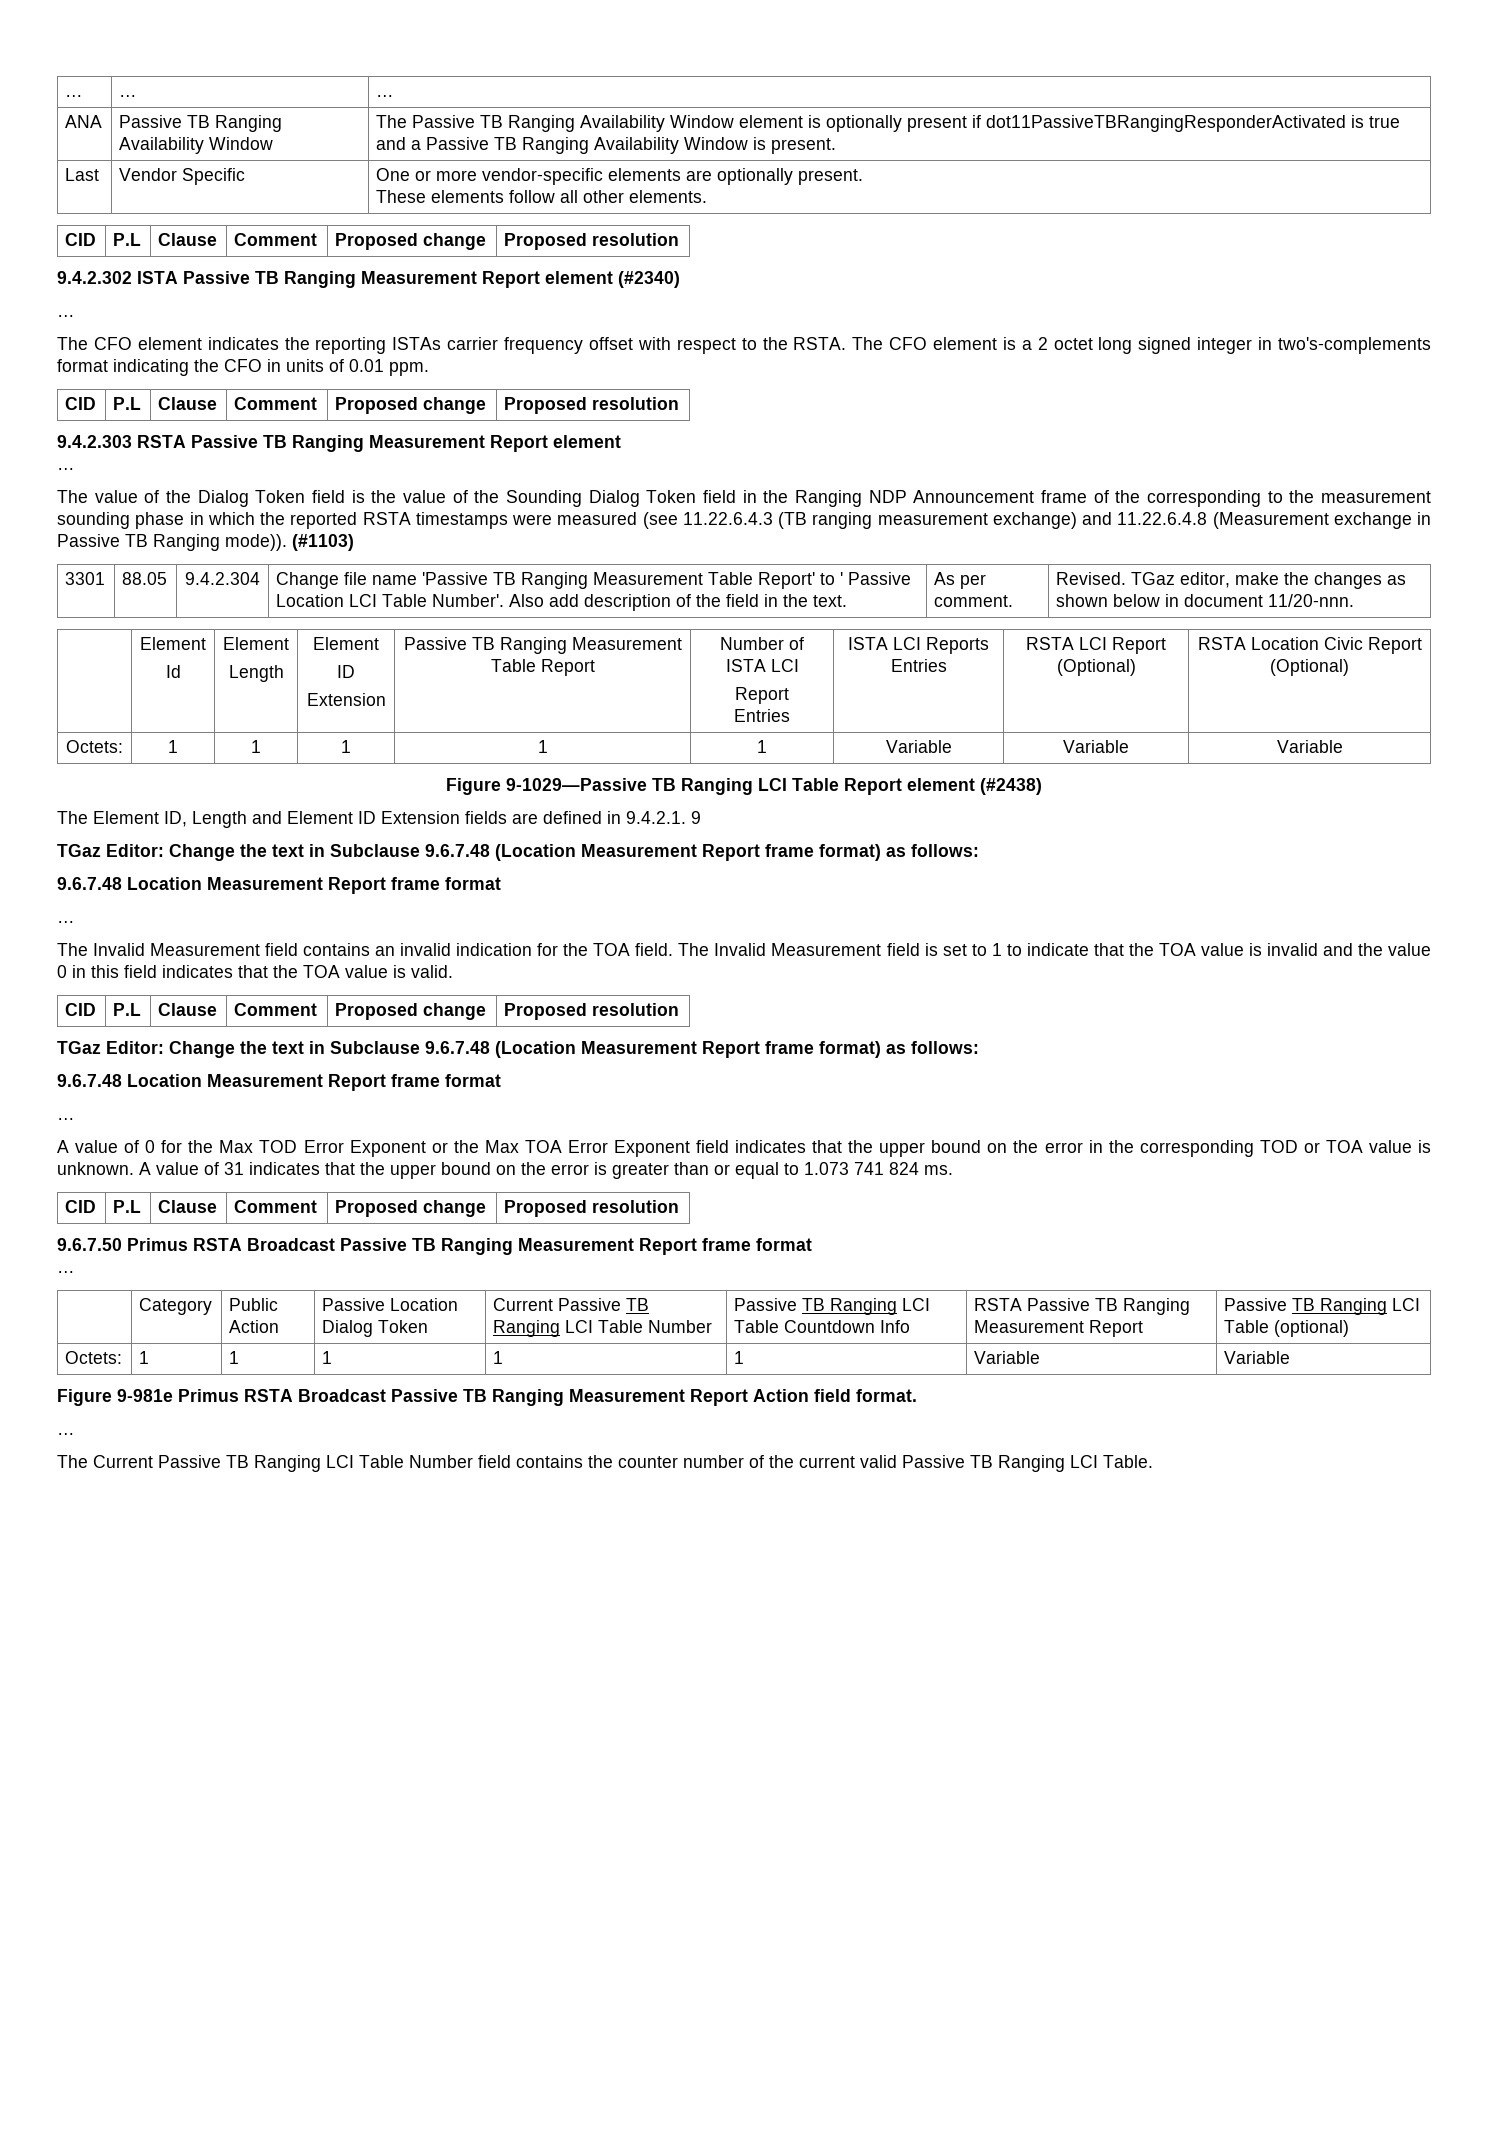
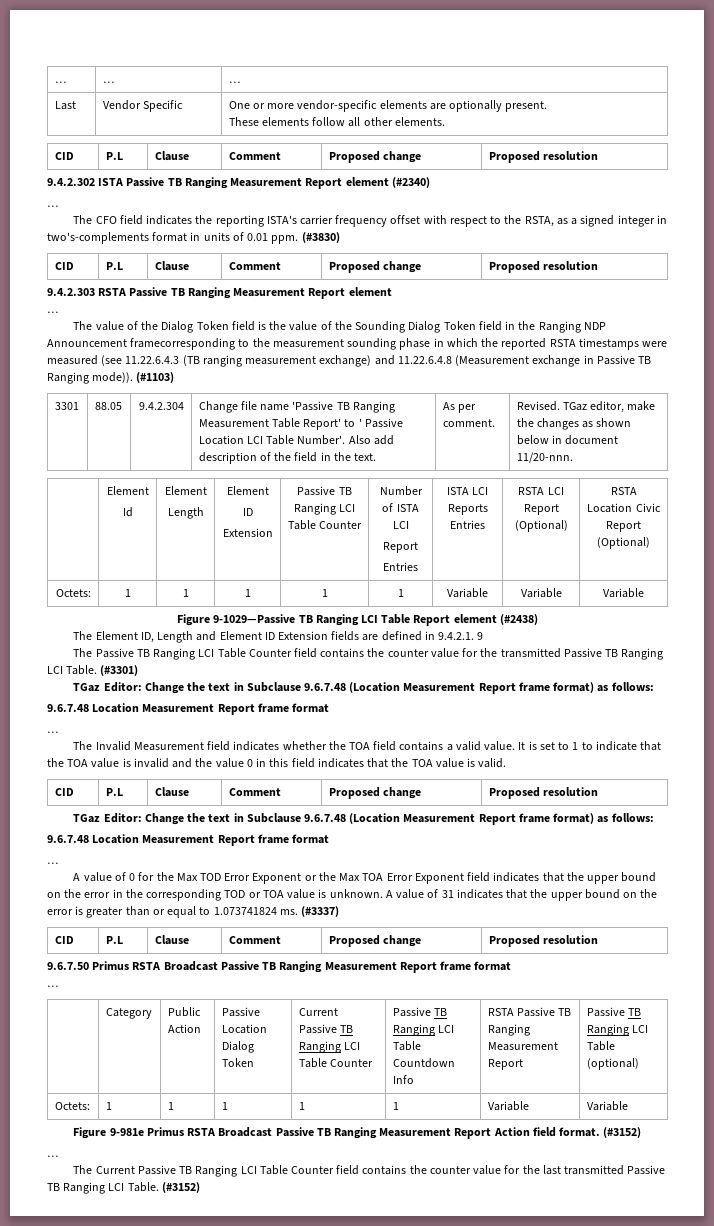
[65,115,103,128] [119,115,283,132] [119,137,274,154] [376,115,1401,132] [376,137,837,154] // ANA | Passive TB Ranging Availability Window | The Passive TB Ranging Availability Window element is optionally present if dot11PassiveTBRangingResponderActivated is true and a Passive TB Ranging Availability Window is present. -> (240, 82) none
[137,337,202,350] element -> [119,215,143,225] field
[392,337,442,350] ISTAs -> [266,215,297,224] ISTA's
[793,337,1133,354] RSTA. The CFO element is a 2 octet long -> [524,216,578,227] RSTA, as a
[113,359,262,376] indicating the CFO -> (188, 237) none
(429, 369) none -> [301,232,340,243] (#3830)
[1040,490,1261,507] frame of the corresponding -> [130,338,236,350] framecorresponding
[571,637,682,650] [490,659,595,676] Measurement Table Report -> [339,504,356,512] [287,520,363,530] LCI Table Counter
(701, 817) none -> [73,648,664,660] [47,665,139,676] // The Passive TB Ranging LCI Table Counter field contains the counter value for the transmitted Passive TB Ranging LCI Table. (#3301)
[303,943,920,956] contains an invalid indication for the TOA field. The Invalid Measurement field -> [233,741,526,751] indicates whether the TOA field contains a valid value. It
[804,1162,919,1175] 1.073 741 824 -> [213,907,277,915] 1.073741824
(953, 1170) none -> [301,906,340,917] (#3337)
[648,1320,713,1333] Number -> [329,1059,373,1067] Counter
(917, 1395) none -> [603,1127,642,1138] (#3152)
[409,1455,1153,1472] Number field contains the counter number of the current valid Passive TB Ranging LCI Table. -> [290,1165,666,1175] [47,1182,200,1194] Counter field contains the counter value for the last transmitted Passive TB Ranging LCI Table. (#3152)

